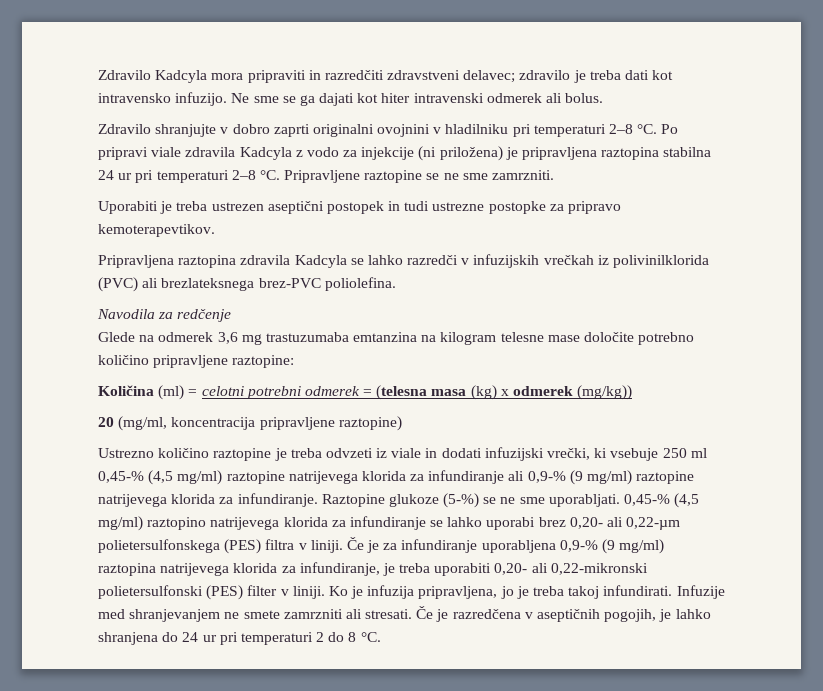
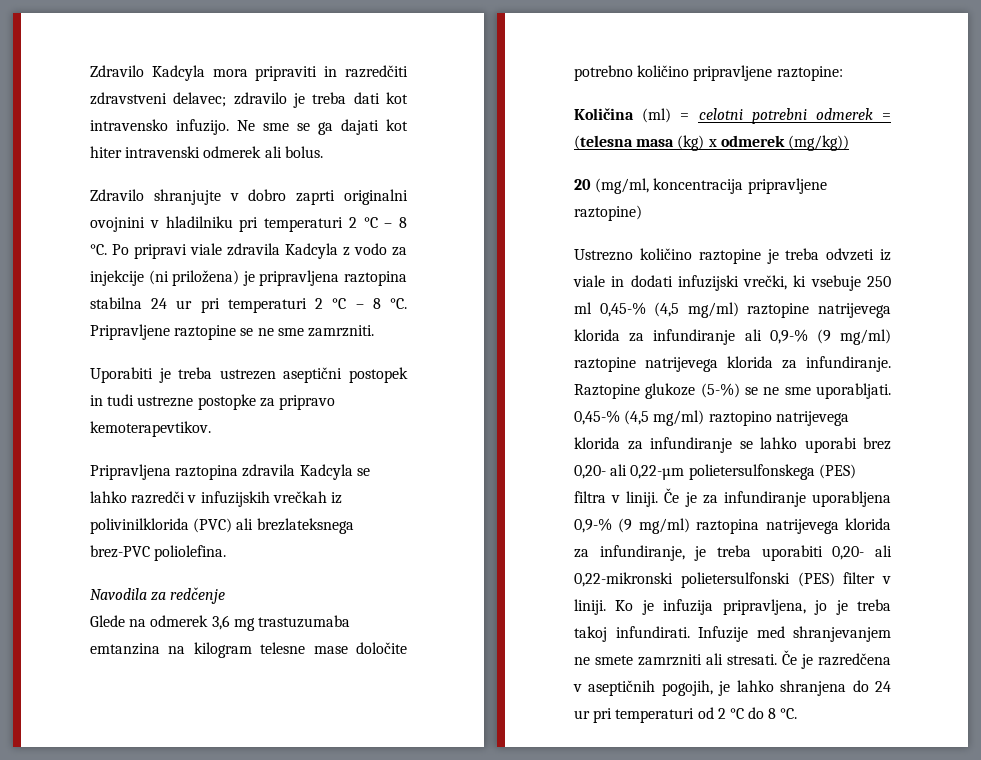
[609,124,634,134] 2–8 -> [348,217,407,228] 2 °C – 8
[231,170,256,180] 2–8 -> [315,298,381,309] 2 °C – 8
[316,632,325,642] 2 -> [697,707,744,719] od 2 °C

